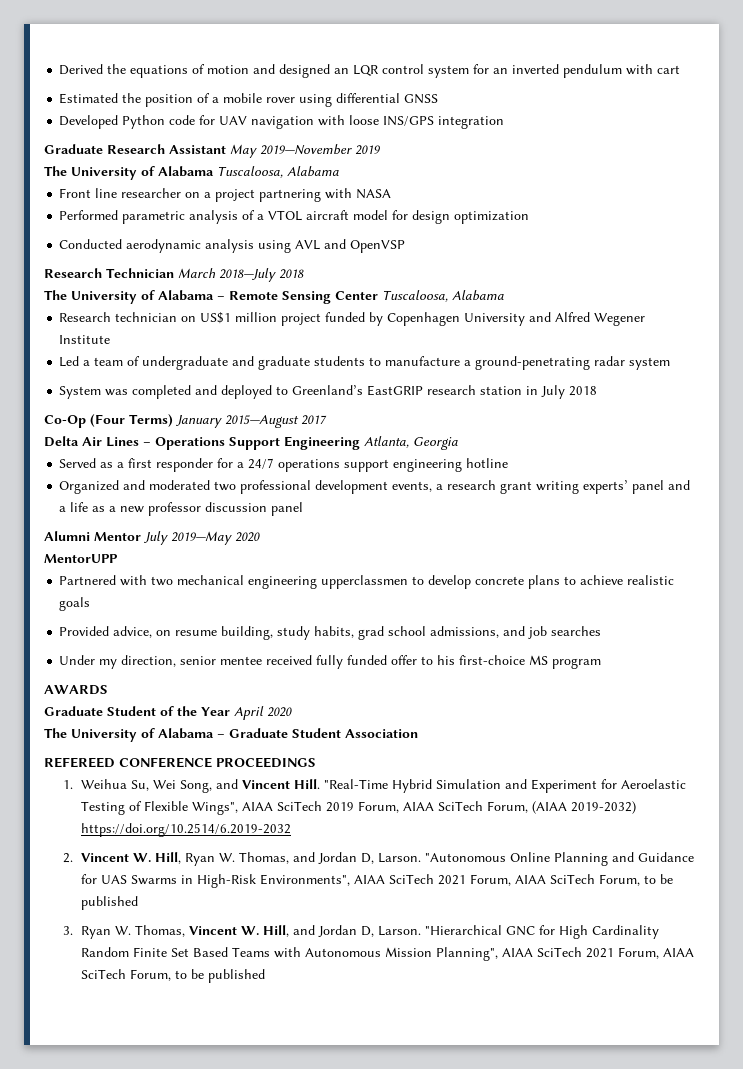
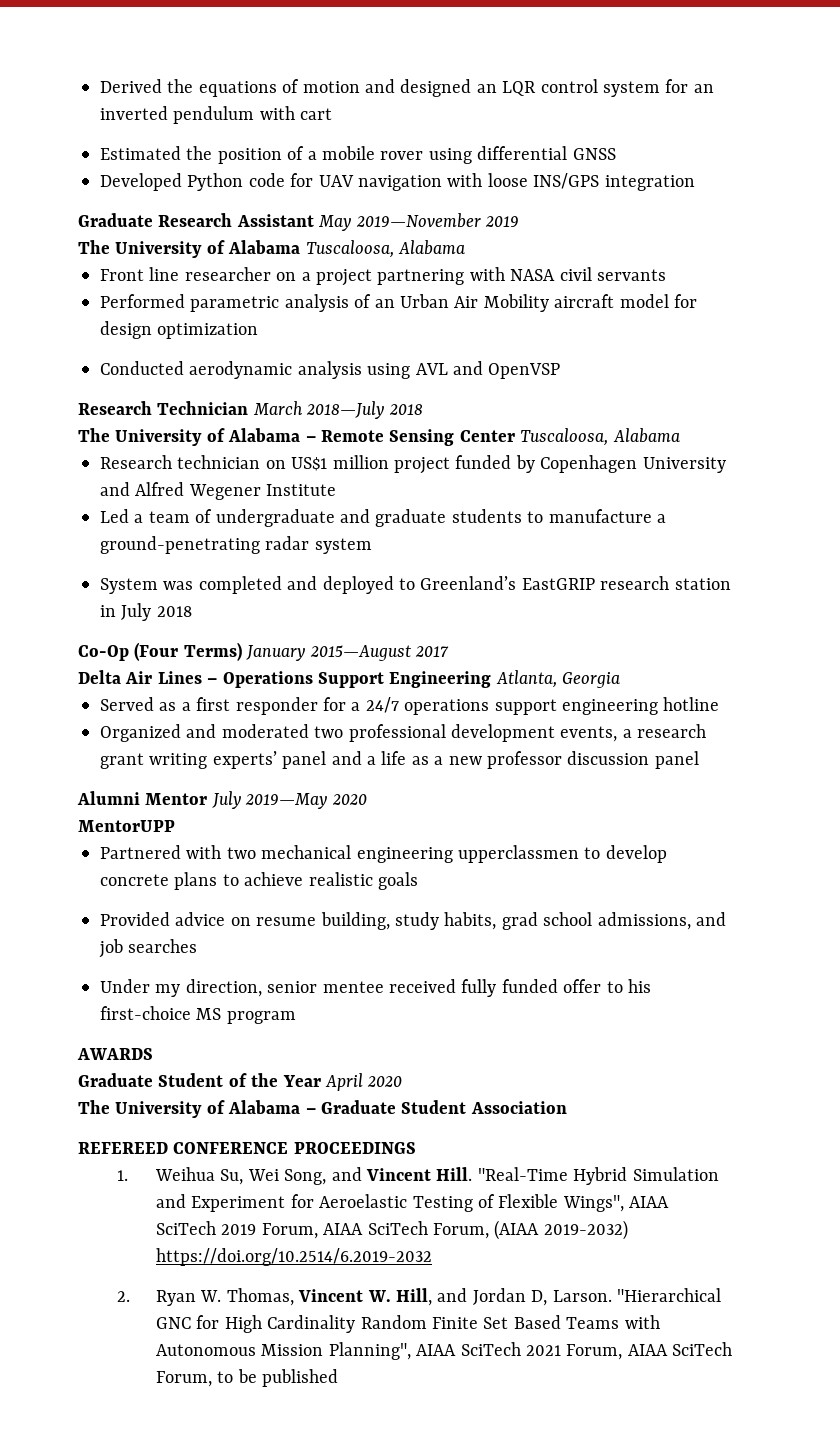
(392, 194) none -> [559,267,666,281] civil servants
[257,210,303,221] a VTOL -> [374,294,549,312] an Urban Air Mobility
[113,626,153,638] advice, -> [175,912,226,926] advice
[81,852,695,866] [81,874,674,888] [81,896,139,910] [62,926,73,935] Vincent W. Hill, Ryan W. Thomas, and Jordan D, Larson. "Autonomous Online Planning and Guidance for UAS Swarms in High-Risk Environments", AIAA SciTech 2021 Forum, AIAA SciTech Forum, to be published // 3. -> (130, 1296) none

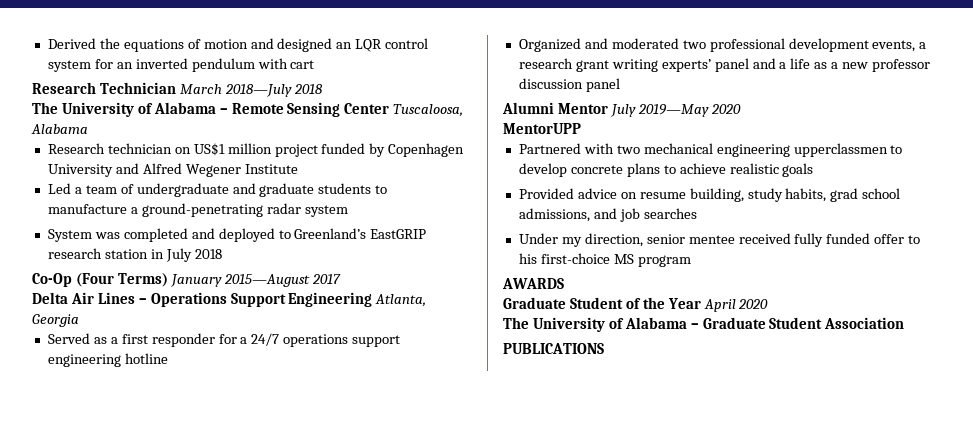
[100,146,616,164] [100,173,695,191] [78,213,519,231] [78,240,465,258] [100,267,666,286] [100,294,697,312] [100,321,259,339] [100,361,561,379] // Estimated the position of a mobile rover using differential GNSS // Developed Python code for UAV navigation with loose INS/GPS integration // Graduate Research Assistant May 2019—November 2019 // The University of Alabama Tuscaloosa, Alabama // Front line researcher on a project partnering with NASA civil servants // Performed parametric analysis of an Urban Air Mobility aircraft model for design optimization // Conducted aerodynamic analysis using AVL and OpenVSP -> (315, 64) none
[78,1142,416,1154] [116,1167,719,1185] [155,1194,670,1212] [155,1220,628,1240] [155,1248,432,1266] [116,1288,721,1306] [155,1315,660,1333] [155,1342,733,1360] [155,1369,339,1387] REFEREED CONFERENCE PROCEEDINGS // 1. Weihua Su, Wei Song, and Vincent Hill. "Real-Time Hybrid Simulation and Experiment for Aeroelastic Testing of Flexible Wings", AIAA SciTech 2019 Forum, AIAA SciTech Forum, (AIAA 2019-2032) https://doi.org/10.2514/6.2019-2032 // 2. Ryan W. Thomas, Vincent W. Hill, and Jordan D, Larson. "Hierarchical GNC for High Cardinality Random Finite Set Based Teams with Autonomous Mission Planning", AIAA SciTech 2021 Forum, AIAA SciTech Forum, to be published -> [503,343,604,354] PUBLICATIONS

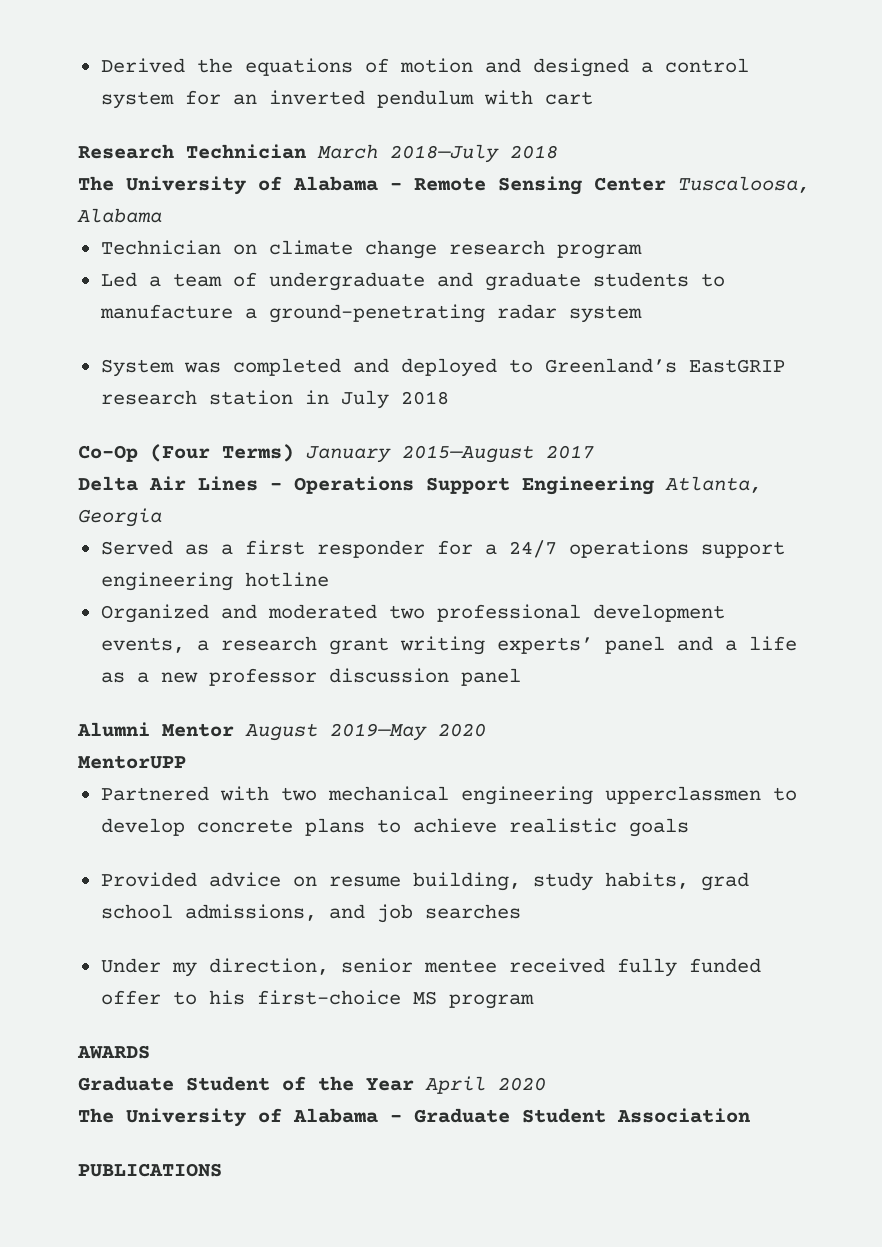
[336,39,383,52] an LQR -> [640,62,653,73] a
[47,143,465,157] [47,163,298,177] Research technician on US$1 million project funded by Copenhagen University and Alfred Wegener Institute -> [100,240,642,259] Technician on climate change research program
[610,104,636,117] July -> [245,723,318,741] August

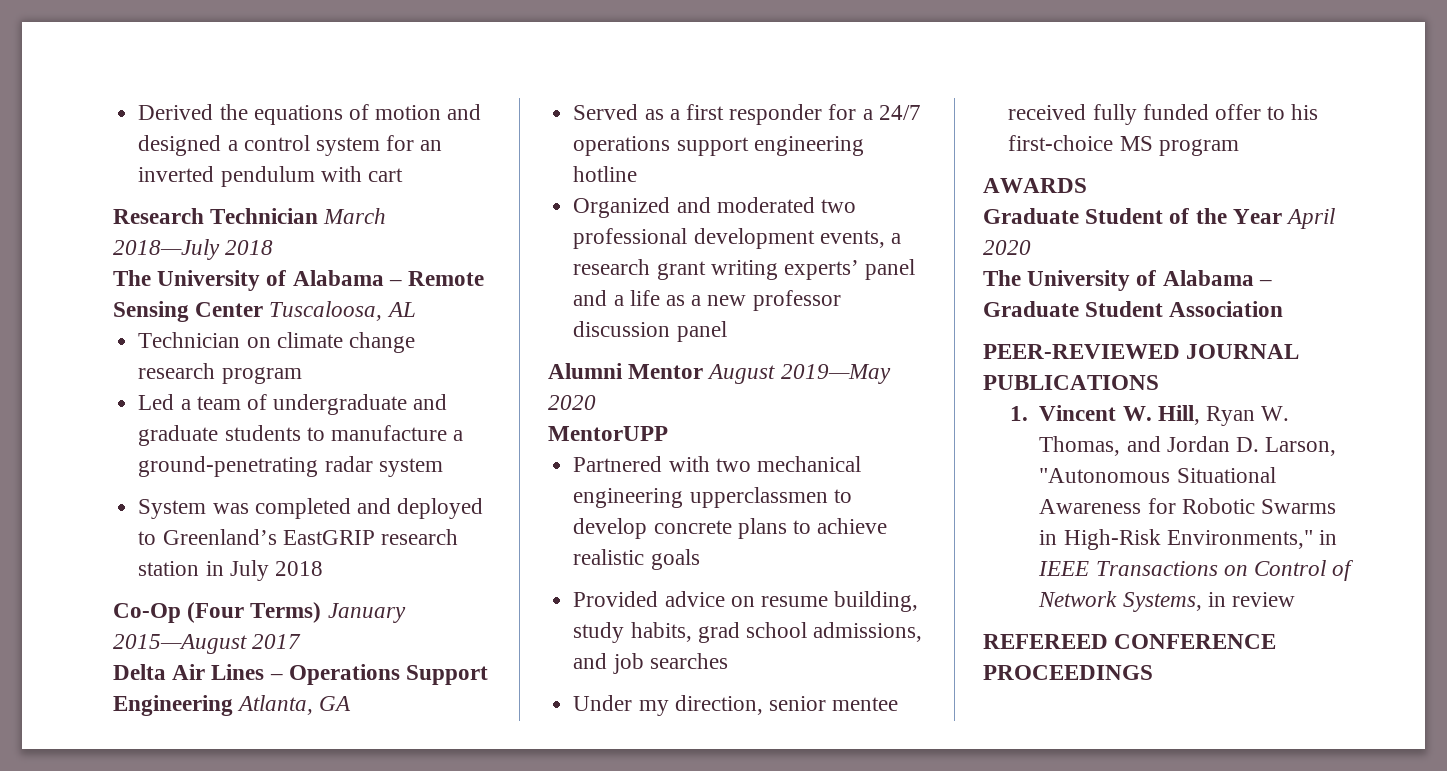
[77,208,162,223] Alabama -> [386,302,416,317] AL
[78,508,162,527] Georgia -> [319,696,352,711] GA
(750, 1115) none -> [983,344,1300,359] PEER-REVIEWED JOURNAL
(222, 1170) none -> [1009,405,1290,426] [1039,436,1337,456] [1039,467,1276,483] [1039,498,1337,514] [1039,529,1338,550] [1038,560,1355,581] [1038,591,1296,612] [983,634,1277,649] [983,665,1153,680] // 1. Vincent W. Hill, Ryan W. Thomas, and Jordan D. Larson, "Autonomous Situational Awareness for Robotic Swarms in High-Risk Environments," in IEEE Transactions on Control of Network Systems, in review // REFEREED CONFERENCE PROCEEDINGS

